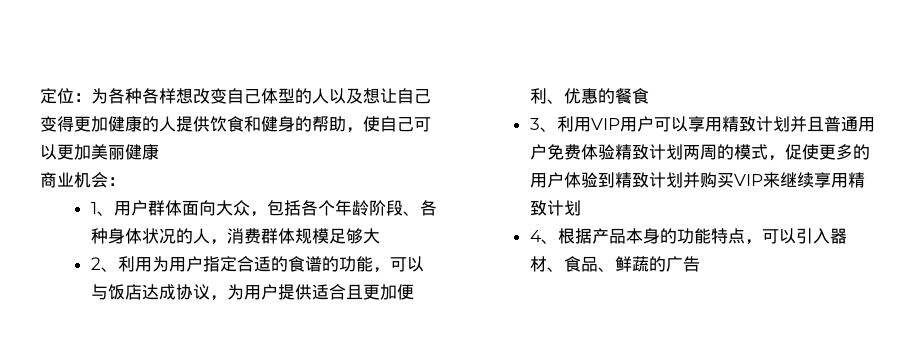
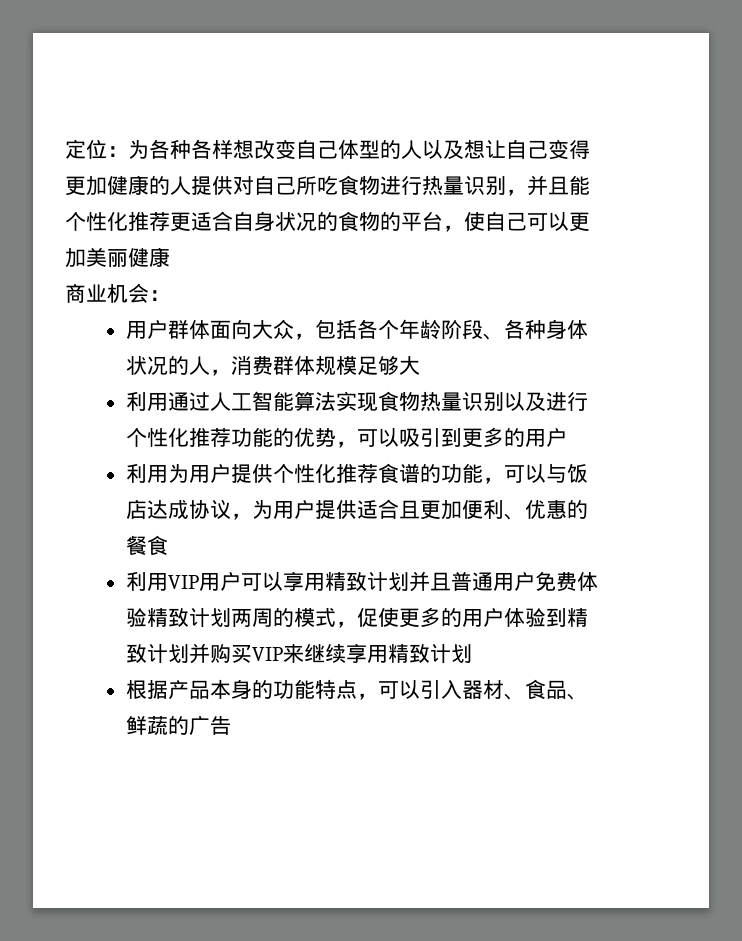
[210,116,346,132] 饮食和健身的帮助 -> [233,175,590,196] [65,211,443,232] 对自己所吃食物进行热量识别，并且能个性化推荐更适合自身状况的食物的平台
[90,202,114,216] 1、 -> (170, 295) none
[90,256,288,272] 2、利用为用户指定合适的 -> [125,391,588,412] [125,427,567,448] [125,463,378,483] 利用通过人工智能算法实现食物热量识别以及进行个性化推荐功能的优势，可以吸引到更多的用户 // 利用为用户提供个性化推荐
[529,118,557,132] 3、 -> (168, 545) none
[529,230,558,244] 4、 -> (472, 653) none

